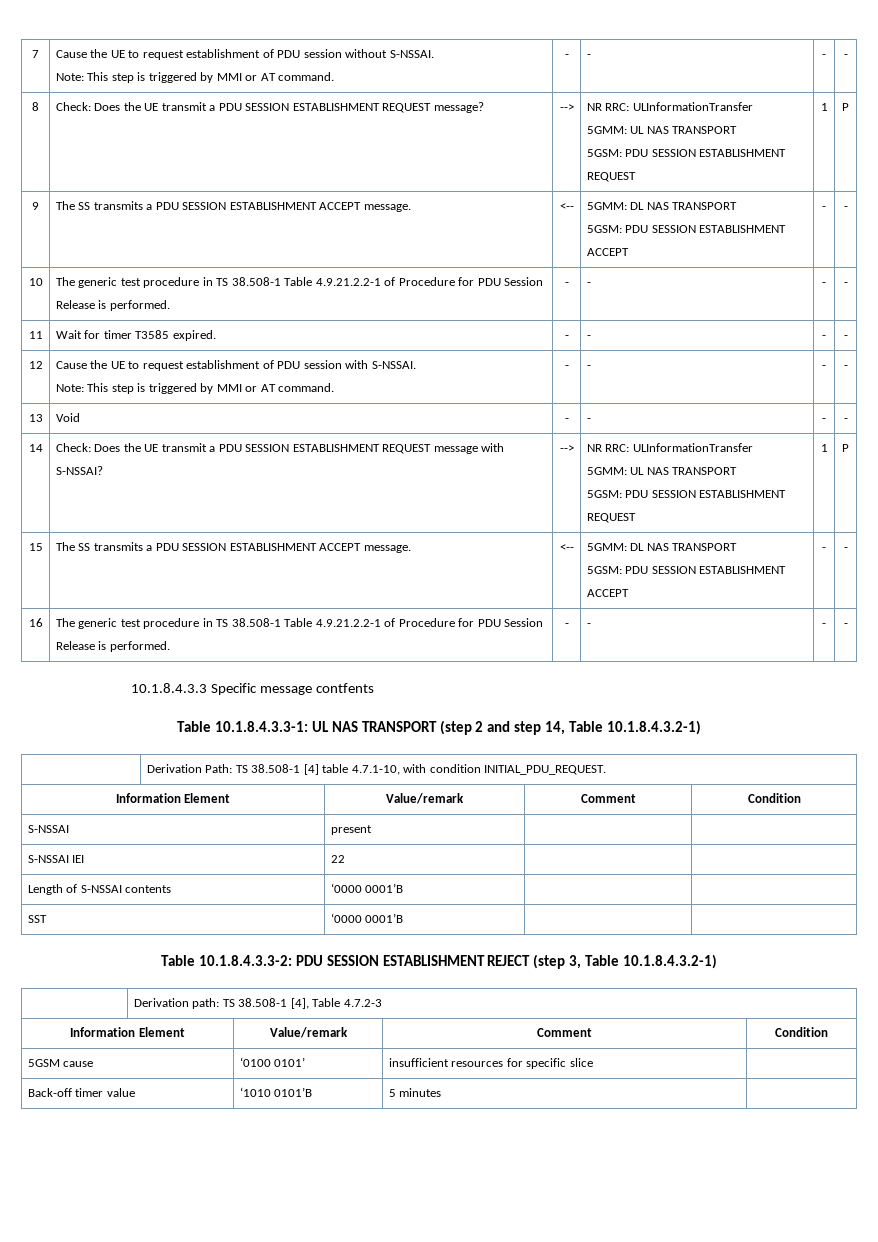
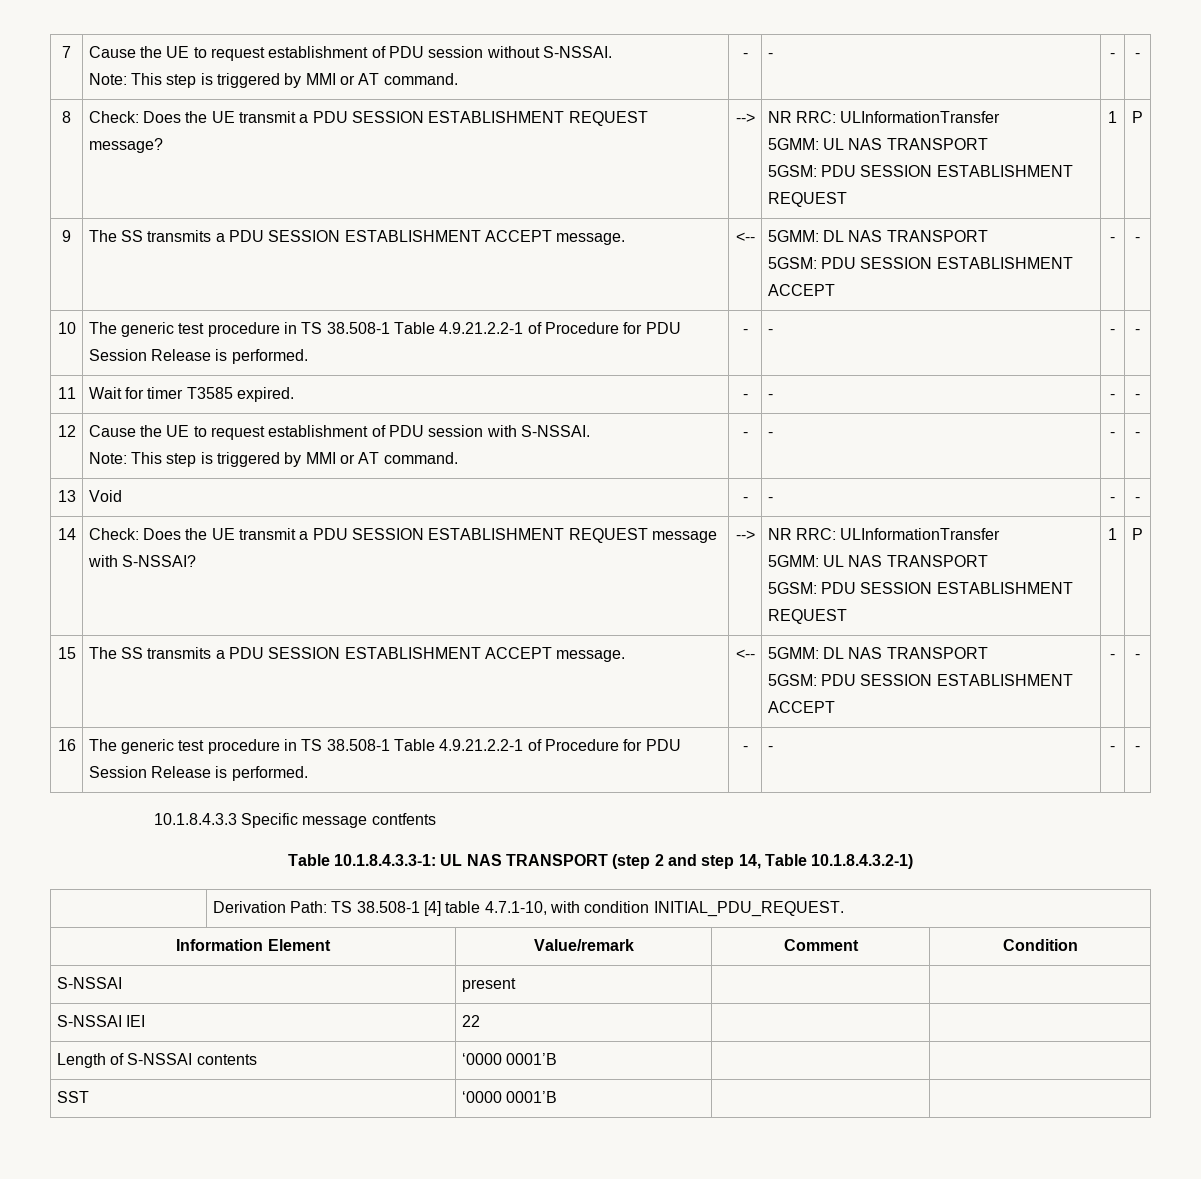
[160,954,718,969] [133,998,382,1009] [70,1027,185,1037] [269,1027,348,1038] [537,1028,592,1037] [775,1027,828,1037] [27,1059,94,1067] [239,1057,306,1067] [388,1058,593,1069] [27,1088,135,1097] [239,1087,313,1097] [388,1088,442,1097] // Table 10.1.8.4.3.3-2: PDU SESSION ESTABLISHMENT REJECT (step 3, Table 10.1.8.4.3.2-1) // | Derivation path: TS 38.508-1 [4], Table 4.7.2-3 // Information Element | Value/remark | Comment | Condition // 5GSM cause | ‘0100 0101’ | insufficient resources for specific slice | // Back-off timer value | ‘1010 0101’B | 5 minutes | -> (558, 1097) none

